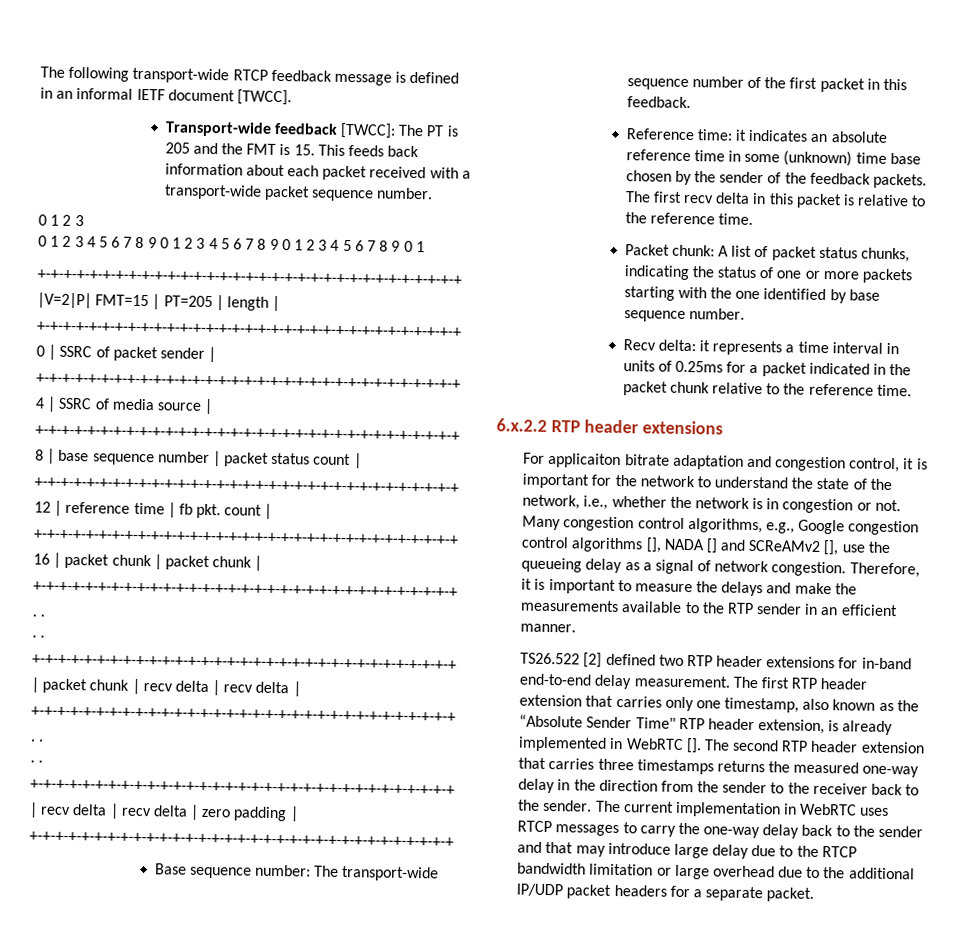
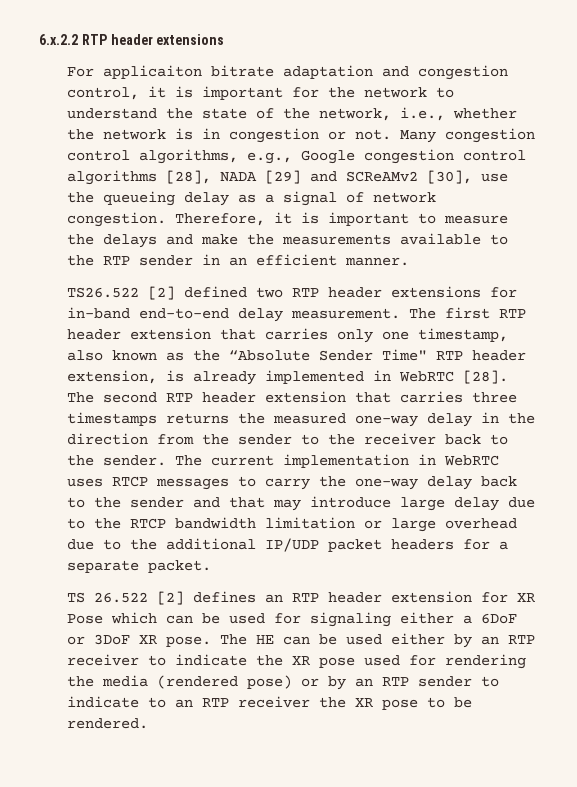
[40,66,460,86] [40,87,292,106] [164,121,459,139] [164,142,420,158] [164,163,471,181] [163,184,434,202] [38,214,84,227] [38,235,425,253] [37,269,462,285] [37,292,281,312] [37,321,462,337] [36,344,217,363] [36,373,461,389] [35,396,214,415] [35,425,460,441] [35,448,362,469] [34,477,459,493] [34,500,273,519] [33,529,459,545] [33,552,263,571] [33,581,458,597] [32,614,46,617] [32,635,46,638] [32,654,457,670] [31,677,301,697] [31,706,456,722] [30,739,45,742] [30,760,44,763] [30,779,455,795] [29,802,299,822] [29,831,454,847] [154,863,440,882] [626,76,907,93] [626,96,691,109] [625,128,888,143] [625,149,921,167] [625,170,927,189] [624,191,927,209] [624,212,753,225] [624,244,910,263] [623,265,913,284] [623,286,880,304] [623,308,745,322] [622,339,899,356] [622,360,912,377] [622,381,912,397] The following transport-wide RTCP feedback message is defined in an informal IETF document [TWCC]. // Transport-wide feedback [TWCC]: The PT is 205 and the FMT is 15. This feeds back information about each packet received with a transport-wide packet sequence number. // 0 1 2 3 // 0 1 2 3 4 5 6 7 8 9 0 1 2 3 4 5 6 7 8 9 0 1 2 3 4 5 6 7 8 9 0 1 // +-+-+-+-+-+-+-+-+-+-+-+-+-+-+-+-+-+-+-+-+-+-+-+-+-+-+-+-+-+-+-+-+ // |V=2|P| FMT=15 | PT=205 | length | // +-+-+-+-+-+-+-+-+-+-+-+-+-+-+-+-+-+-+-+-+-+-+-+-+-+-+-+-+-+-+-+-+ // 0 | SSRC of packet sender | // +-+-+-+-+-+-+-+-+-+-+-+-+-+-+-+-+-+-+-+-+-+-+-+-+-+-+-+-+-+-+-+-+ // 4 | SSRC of media source | // +-+-+-+-+-+-+-+-+-+-+-+-+-+-+-+-+-+-+-+-+-+-+-+-+-+-+-+-+-+-+-+-+ // 8 | base sequence number | packet status count | // +-+-+-+-+-+-+-+-+-+-+-+-+-+-+-+-+-+-+-+-+-+-+-+-+-+-+-+-+-+-+-+-+ // 12 | reference time | fb pkt. count | // +-+-+-+-+-+-+-+-+-+-+-+-+-+-+-+-+-+-+-+-+-+-+-+-+-+-+-+-+-+-+-+-+ // 16 | packet chunk | packet chunk | // +-+-+-+-+-+-+-+-+-+-+-+-+-+-+-+-+-+-+-+-+-+-+-+-+-+-+-+-+-+-+-+-+ // . . // . . // +-+-+-+-+-+-+-+-+-+-+-+-+-+-+-+-+-+-+-+-+-+-+-+-+-+-+-+-+-+-+-+-+ // | packet chunk | recv delta | recv delta | // +-+-+-+-+-+-+-+-+-+-+-+-+-+-+-+-+-+-+-+-+-+-+-+-+-+-+-+-+-+-+-+-+ // . . // . . // +-+-+-+-+-+-+-+-+-+-+-+-+-+-+-+-+-+-+-+-+-+-+-+-+-+-+-+-+-+-+-+-+ // | recv delta | recv delta | zero padding | // +-+-+-+-+-+-+-+-+-+-+-+-+-+-+-+-+-+-+-+-+-+-+-+-+-+-+-+-+-+-+-+-+ // Base sequence number: The transport-wide sequence number of the first packet in this feedback. // Reference time: it indicates an absolute reference time in some (unknown) time base chosen by the sender of the feedback packets. The first recv delta in this packet is relative to the reference time. // Packet chunk: A list of packet status chunks, indicating the status of one or more packets starting with the one identified by base sequence number. // Recv delta: it represents a time interval in units of 0.25ms for a packet indicated in the packet chunk relative to the reference time. // -> (39, 39) none
[645,537,718,554] [], NADA [] -> [165,170,301,184] [28], NADA [29]
[823,540,840,556] [], -> [426,170,472,184] [30],
[685,738,702,754] []. -> [462,370,508,384] [28].
(815, 894) none -> [66,591,535,605] [66,612,517,627] [66,633,535,648] [66,654,526,669] [66,675,499,690] [66,696,472,710] [66,718,148,729] // TS 26.522 [2] defines an RTP header extension for XR Pose which can be used for signaling either a 6DoF or 3DoF XR pose. The HE can be used either by an RTP receiver to indicate the XR pose used for rendering the media (rendered pose) or by an RTP sender to indicate to an RTP receiver the XR pose to be rendered.

